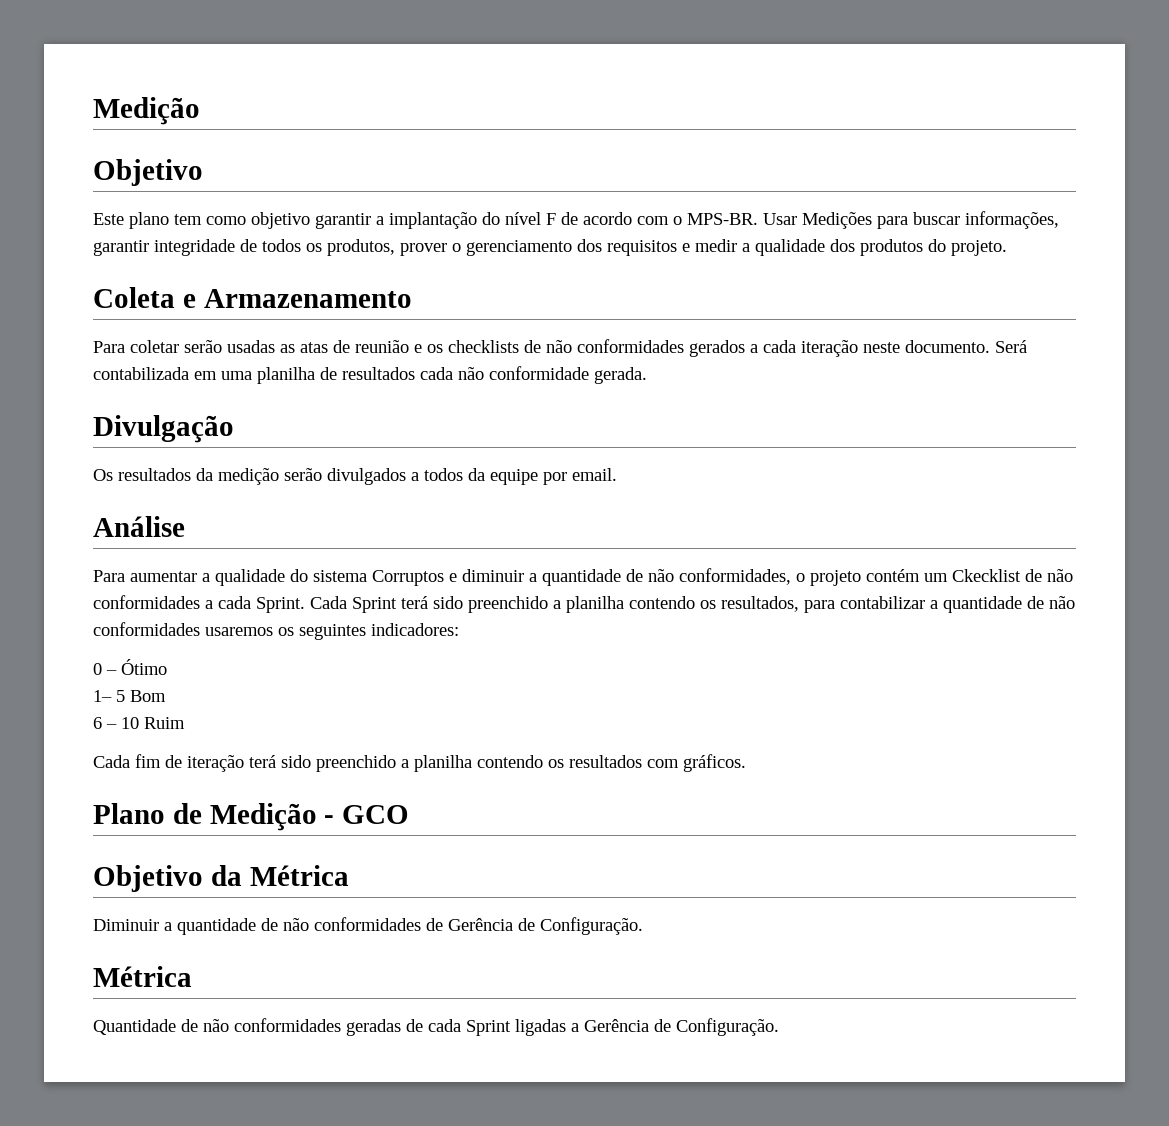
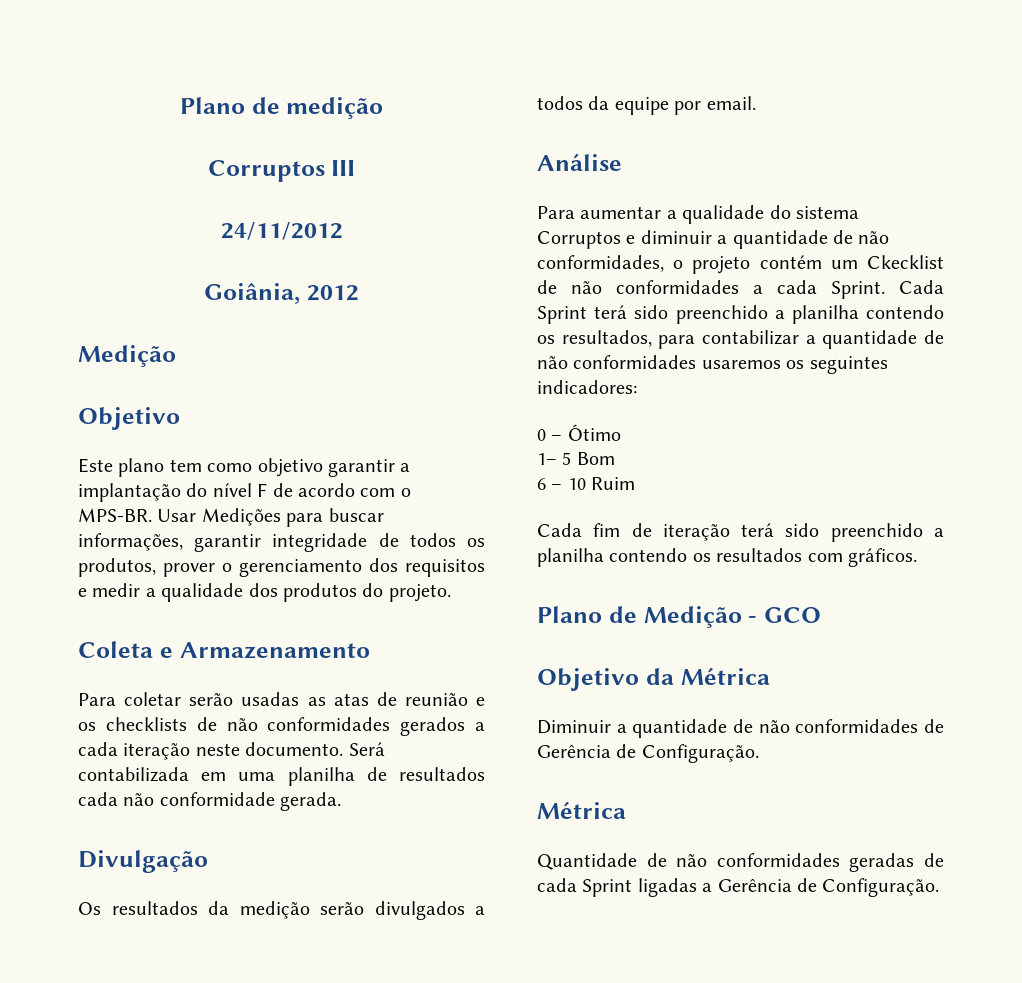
(93, 111) none -> [179,97,384,119] [207,160,356,182] [220,222,343,240] [204,283,359,305] Plano de medição // Corruptos III // 24/11/2012 // Goiânia, 2012 //

